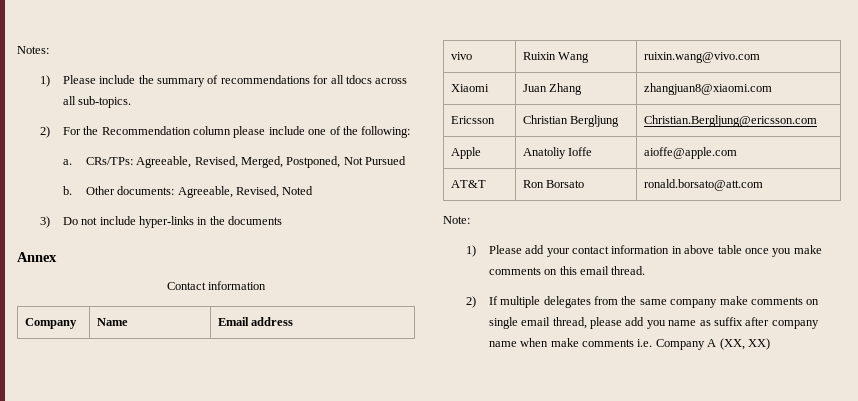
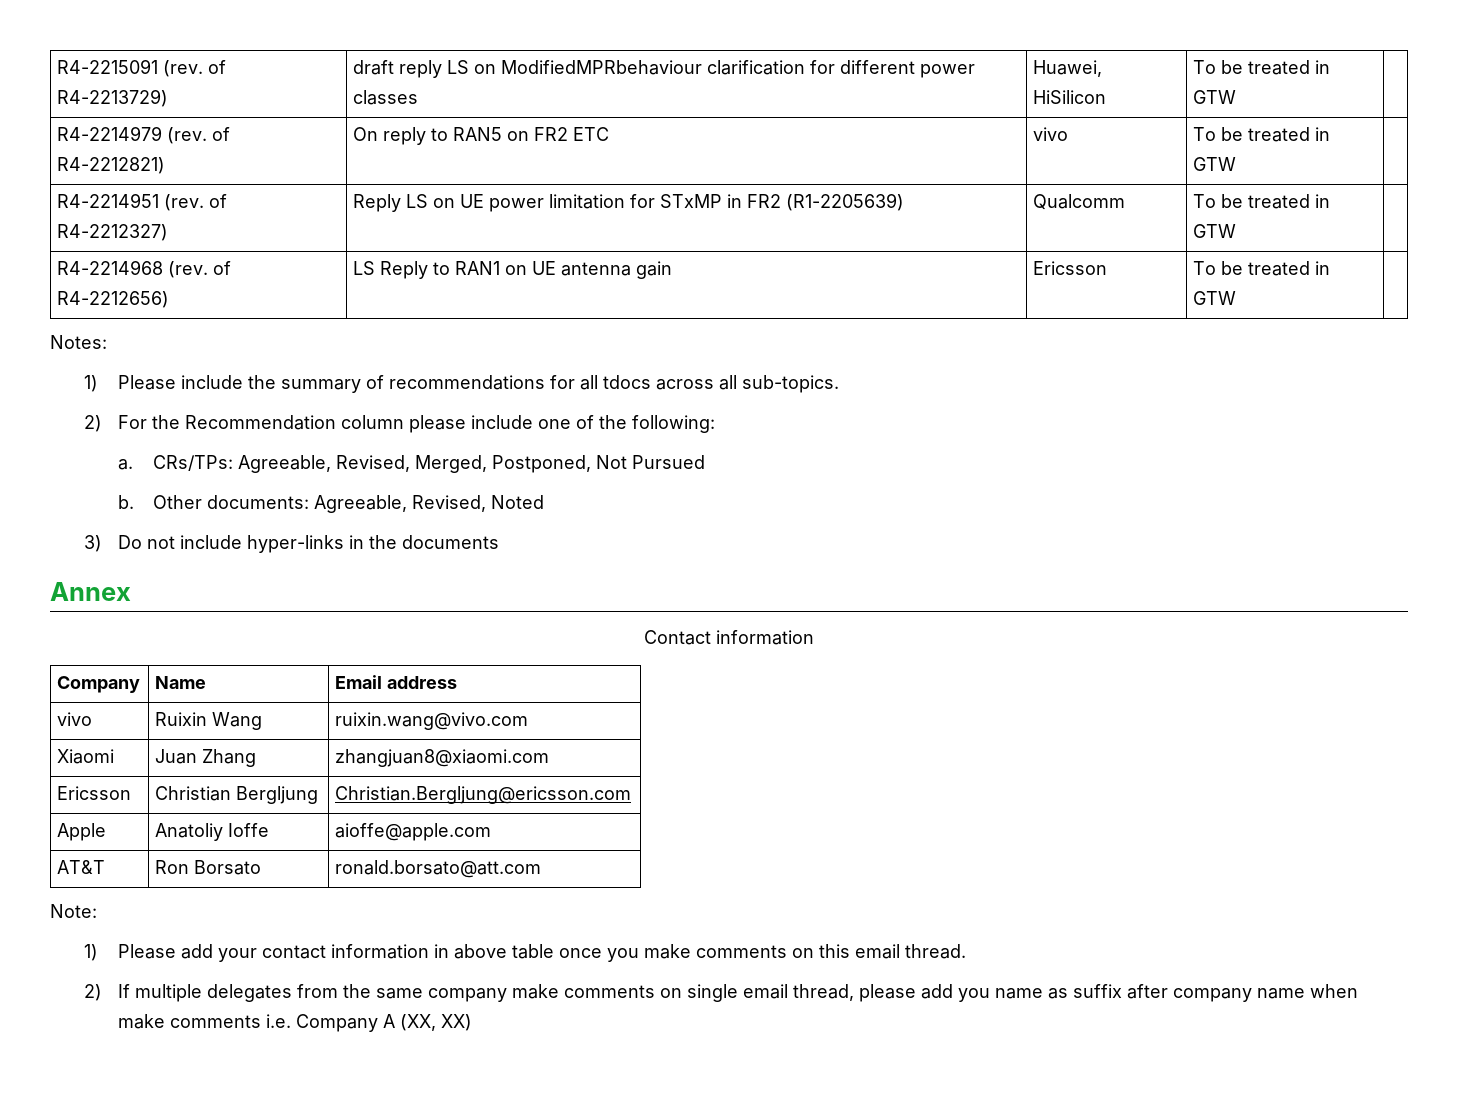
(17, 50) none -> [57,59,227,77] [57,89,169,107] [353,60,976,78] [353,90,419,105] [1033,60,1103,77] [1033,90,1107,104] [1193,60,1331,75] [1193,90,1237,104] [57,126,231,144] [57,157,166,174] [353,127,610,145] [1033,127,1069,141] [1193,127,1331,142] [1193,157,1237,171] [57,193,228,211] [57,224,169,241] [353,193,905,212] [1033,194,1126,210] [1193,194,1331,209] [1193,224,1237,238] [57,260,232,278] [57,291,170,308] [353,261,673,279] [1033,261,1108,275] [1193,261,1331,276] [1193,291,1237,305] R4-2215091 (rev. of R4-2213729) | draft reply LS on ModifiedMPRbehaviour clarification for different power classes | Huawei, HiSilicon | To be treated in GTW | // R4-2214979 (rev. of R4-2212821) | On reply to RAN5 on FR2 ETC | vivo | To be treated in GTW | // R4-2214951 (rev. of R4-2212327) | Reply LS on UE power limitation for STxMP in FR2 (R1-2205639) | Qualcomm | To be treated in GTW | // R4-2214968 (rev. of R4-2212656) | LS Reply to RAN1 on UE antenna gain | Ericsson | To be treated in GTW | //

